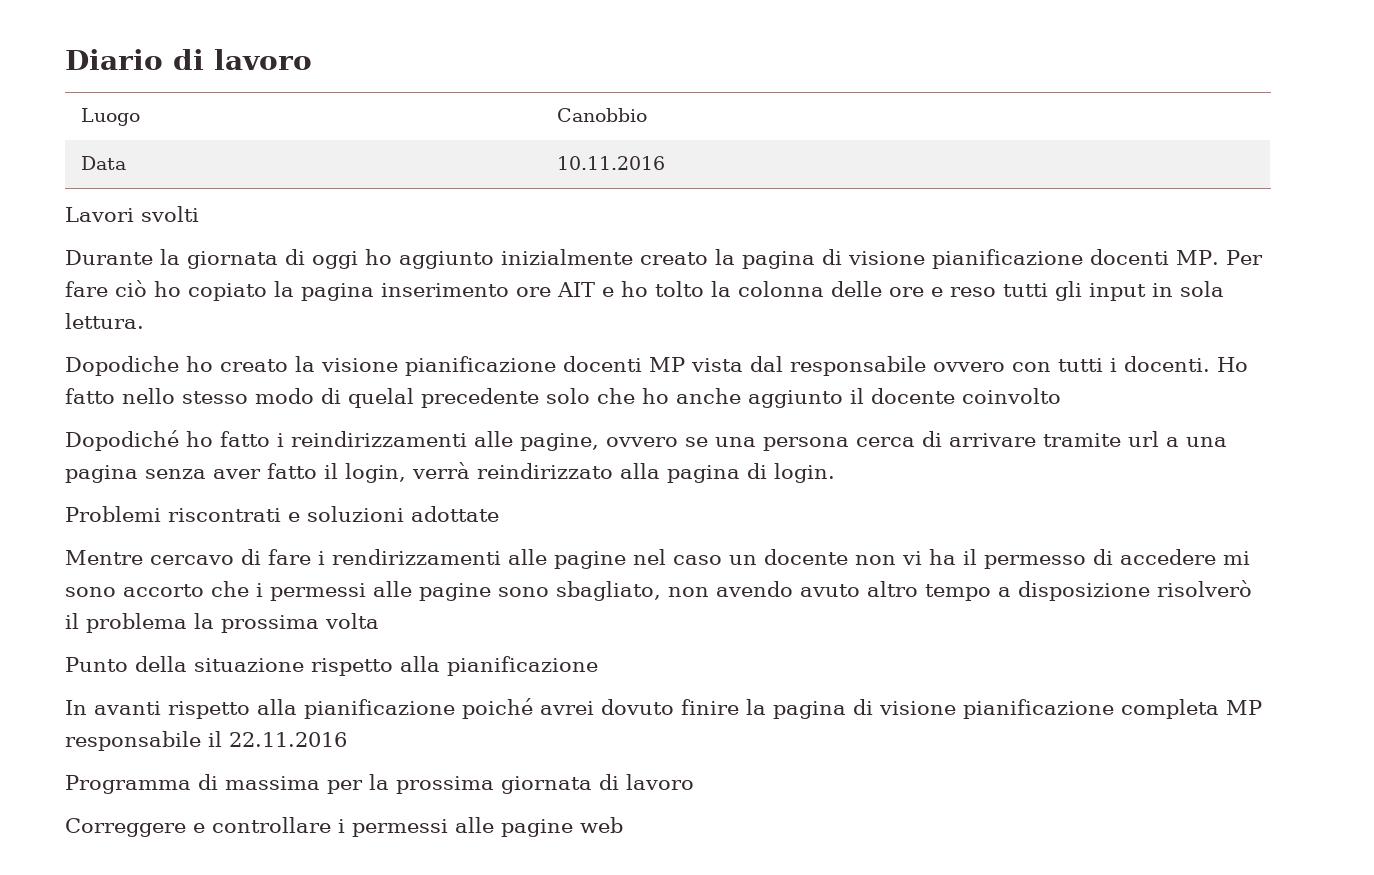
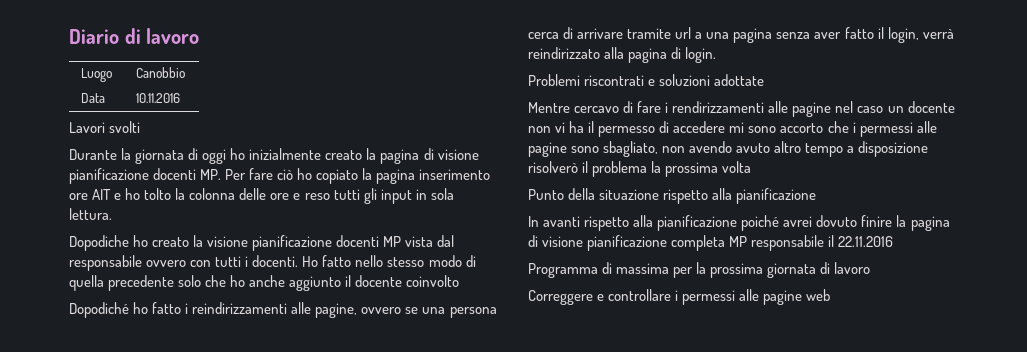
[399,251,494,269] aggiunto -> (246, 154) none
[348,388,414,408] quelal -> [69,275,104,291] quella

